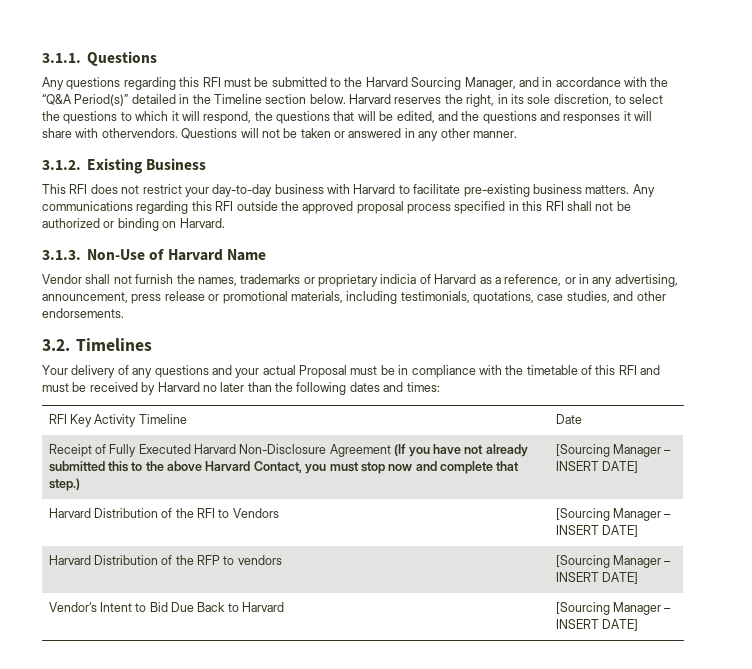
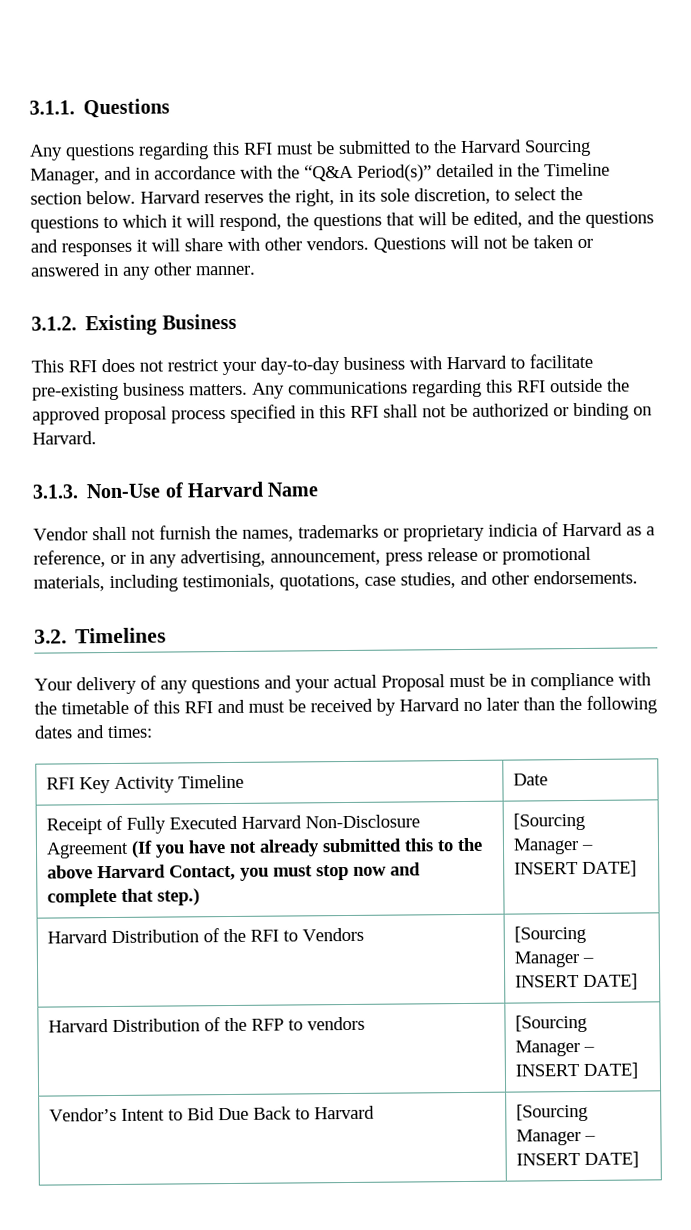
[101,128,178,138] othervendors. -> [264,236,369,251] other vendors.

